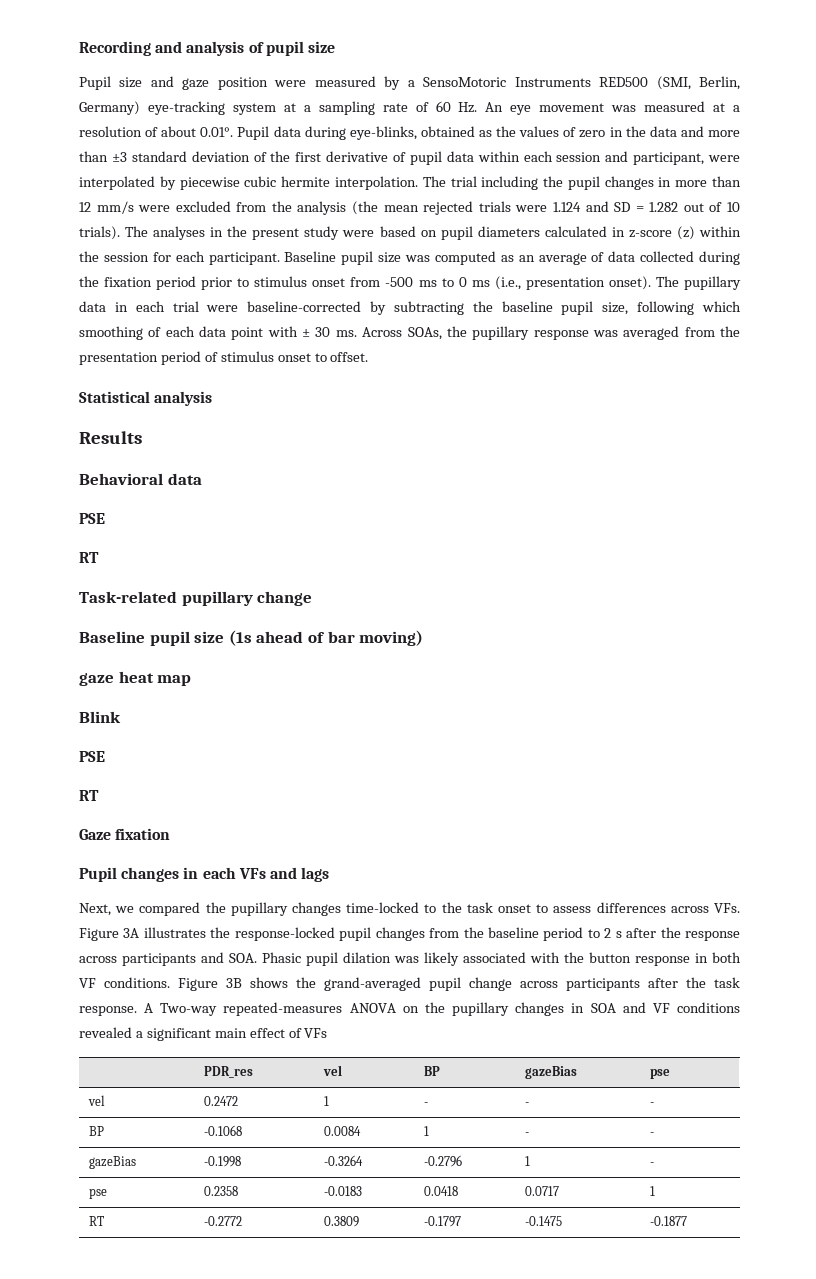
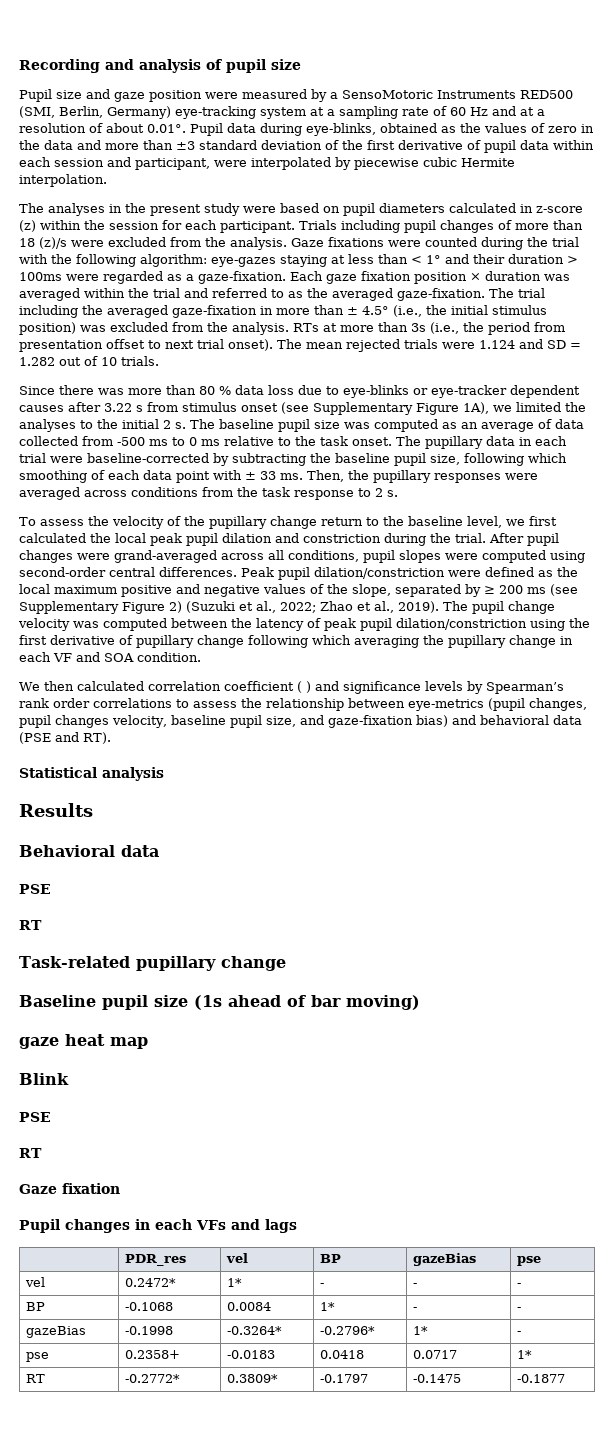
[458,101,706,115] Hz. An eye movement was measured -> [470,106,516,116] Hz and
[281,176,331,187] hermite -> [461,158,515,167] Hermite
[422,176,742,190] [79,201,740,215] [79,226,120,240] The trial including the pupil changes in more than 12 mm/s were excluded from the analysis (the mean rejected trials were 1.124 and SD = 1.282 out of 10 trials). -> (107, 180) //
[284,251,337,262] Baseline -> [299,220,583,233] [19,237,579,250] [19,254,578,267] [19,271,570,284] [19,288,545,301] [19,305,547,318] [19,322,565,335] [19,339,581,352] [19,356,159,366] [19,385,580,398] [19,402,586,415] [19,419,274,432] Trials including pupil changes of more than 18 (z)/s were excluded from the analysis. Gaze fixations were counted during the trial with the following algorithm: eye-gazes staying at less than < 1° and their duration > 100ms were regarded as a gaze-fixation. Each gaze fixation position × duration was averaged within the trial and referred to as the averaged gaze-fixation. The trial including the averaged gaze-fixation in more than ± 4.5° (i.e., the initial stimulus position) was excluded from the analysis. RTs at more than 3s (i.e., the period from presentation offset to next trial onset). The mean rejected trials were 1.124 and SD = 1.282 out of 10 trials. // Since there was more than 80 % data loss due to eye-blinks or eye-tracker dependent causes after 3.22 s from stimulus onset (see Supplementary Figure 1A), we limited the analyses to the initial 2 s. The baseline
[699,251,740,265] [79,276,346,290] during the fixation period prior to stimulus onset -> (78, 441) none
[494,276,651,290] (i.e., presentation onset). -> [224,436,392,446] relative to the task onset.
[315,326,741,340] [79,351,369,365] 30 ms. Across SOAs, the pupillary response was averaged from the presentation period of stimulus onset to offset. -> [260,470,538,483] [19,487,398,500] [19,516,557,529] [19,533,559,546] [19,550,585,563] [19,567,578,580] [19,584,578,597] [19,601,555,614] [18,618,590,631] [19,635,573,648] [19,652,201,662] [19,681,564,694] [19,698,587,711] [19,715,582,728] [19,732,111,744] 33 ms. Then, the pupillary responses were averaged across conditions from the task response to 2 s. // To assess the velocity of the pupillary change return to the baseline level, we first calculated the local peak pupil dilation and constriction during the trial. After pupil changes were grand-averaged across all conditions, pupil slopes were computed using second-order central differences. Peak pupil dilation/constriction were defined as the local maximum positive and negative values of the slope, separated by ≥ 200 ms (see Supplementary Figure 2) (Suzuki et al., 2022; Zhao et al., 2019). The pupil change velocity was computed between the latency of peak pupil dilation/constriction using the first derivative of pupillary change following which averaging the pupillary change in each VF and SOA condition. // We then calculated correlation coefficient ( ) and significance levels by Spearman’s rank order correlations to assess the relationship between eye-metrics (pupil changes, pupil changes velocity, baseline pupil size, and gaze-fixation bias) and behavioral data (PSE and RT).
[79,902,740,916] [79,927,740,941] [79,952,741,966] [79,977,740,991] [79,1002,740,1016] [79,1027,328,1041] // Next, we compared the pupillary changes time-locked to the task onset to assess differences across VFs. Figure 3A illustrates the response-locked pupil changes from the baseline period to 2 s after the response across participants and SOA. Phasic pupil dilation was likely associated with the button response in both VF conditions. Figure 3B shows the grand-averaged pupil change across participants after the task response. A Two-way repeated-measures ANOVA on the pupillary changes in SOA and VF conditions revealed a significant main effect of VFs -> (297, 1226) none
[204,1096,239,1106] [324,1096,330,1106] 0.2472 | 1 -> [124,1278,176,1287] [226,1278,242,1287] 0.2472* | 1*
[424,1126,430,1136] 1 -> [319,1302,335,1311] 1*
[324,1155,364,1166] [424,1155,463,1167] [525,1156,531,1166] -0.3264 | -0.2796 | 1 -> [226,1326,282,1335] [319,1326,375,1335] [412,1326,428,1335] -0.3264* | -0.2796* | 1*
[204,1186,239,1196] 0.2358 -> [124,1350,180,1359] 0.2358+
[650,1186,656,1196] 1 -> [516,1350,532,1359] 1*
[204,1216,243,1226] [324,1216,360,1227] -0.2772 | 0.3809 -> [124,1374,180,1383] [226,1374,278,1383] -0.2772* | 0.3809*

